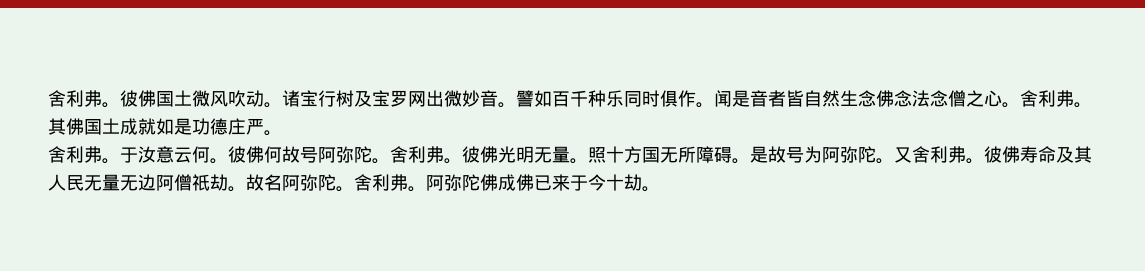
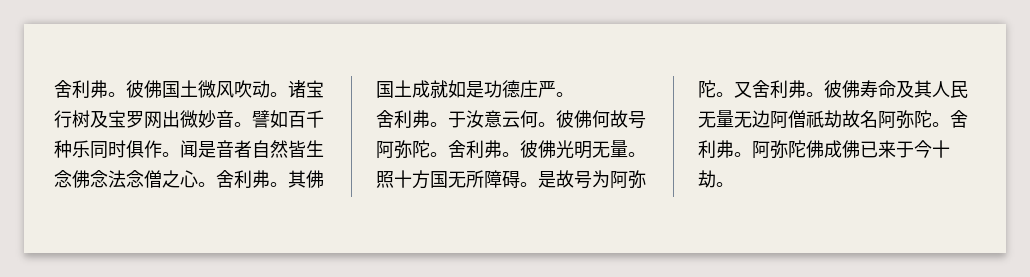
[786,90,840,107] 皆自然 -> [252,140,306,158] 自然皆
[228,186,246,192] 。 -> (842, 119) none

